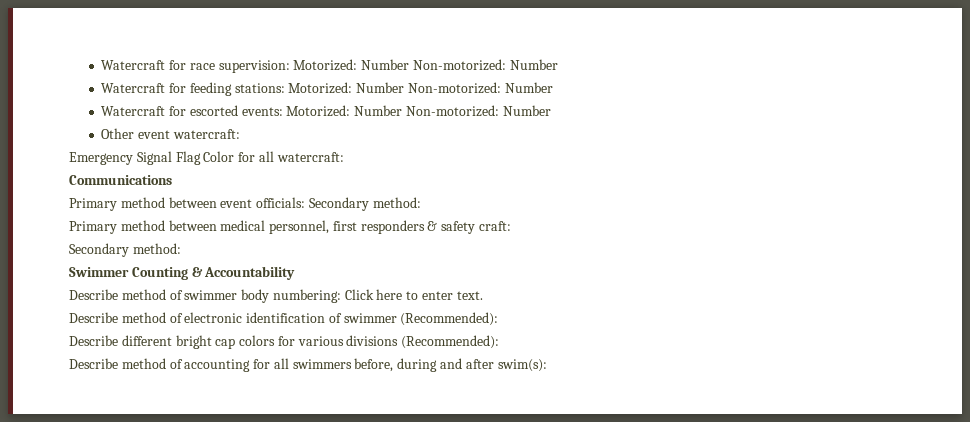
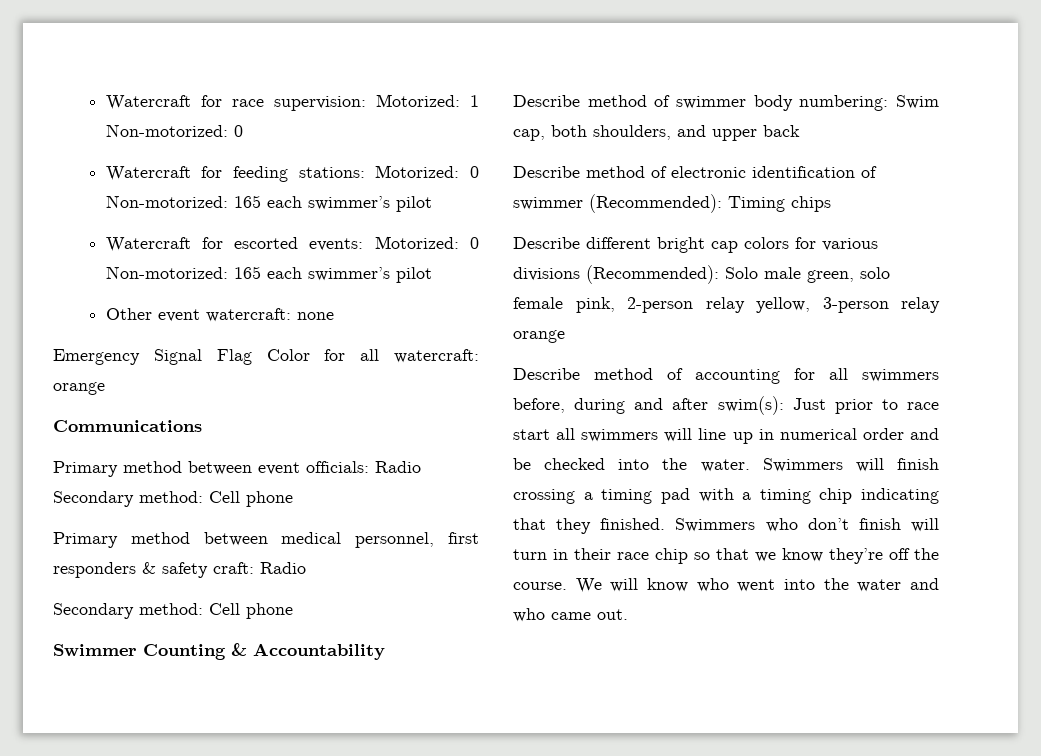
[361,59,558,71] Number Non-motorized: Number -> [469,95,479,107] [105,124,243,137] 1 Non-motorized: 0
[356,82,553,94] Number Non-motorized: Number -> [470,166,479,178] [105,195,432,212] 0 Non-motorized: 165 each swimmer’s pilot
[354,105,551,117] Number Non-motorized: Number -> [470,237,479,249] [105,266,432,283] 0 Non-motorized: 165 each swimmer’s pilot
[172,129,240,139] watercraft: -> [205,308,334,322] watercraft: none
(344, 157) none -> [53,382,105,395] orange
[308,197,421,211] Secondary method: -> [375,461,421,473] [53,491,293,507] Radio Secondary method: Cell phone
[69,243,181,257] // Secondary method: -> [260,562,306,574] [53,603,293,619] Radio // Secondary method: Cell phone
[344,289,483,300] Click here to enter text. -> [896,95,939,109] [513,125,800,141] Swim cap, both shoulders, and upper back
(499, 319) none -> [728,196,831,212] Timing chips
(500, 342) none -> [725,267,890,283] [513,297,940,313] [513,330,565,343] Solo male green, solo female pink, 2-person relay yellow, 3-person relay orange
(547, 365) none -> [792,398,939,414] [513,428,939,444] [513,458,939,472] [513,488,939,504] [513,518,939,534] [513,548,939,564] [513,578,939,593] [513,608,628,622] Just prior to race start all swimmers will line up in numerical order and be checked into the water. Swimmers will finish crossing a timing pad with a timing chip indicating that they finished. Swimmers who don’t finish will turn in their race chip so that we know they’re off the course. We will know who went into the water and who came out.

